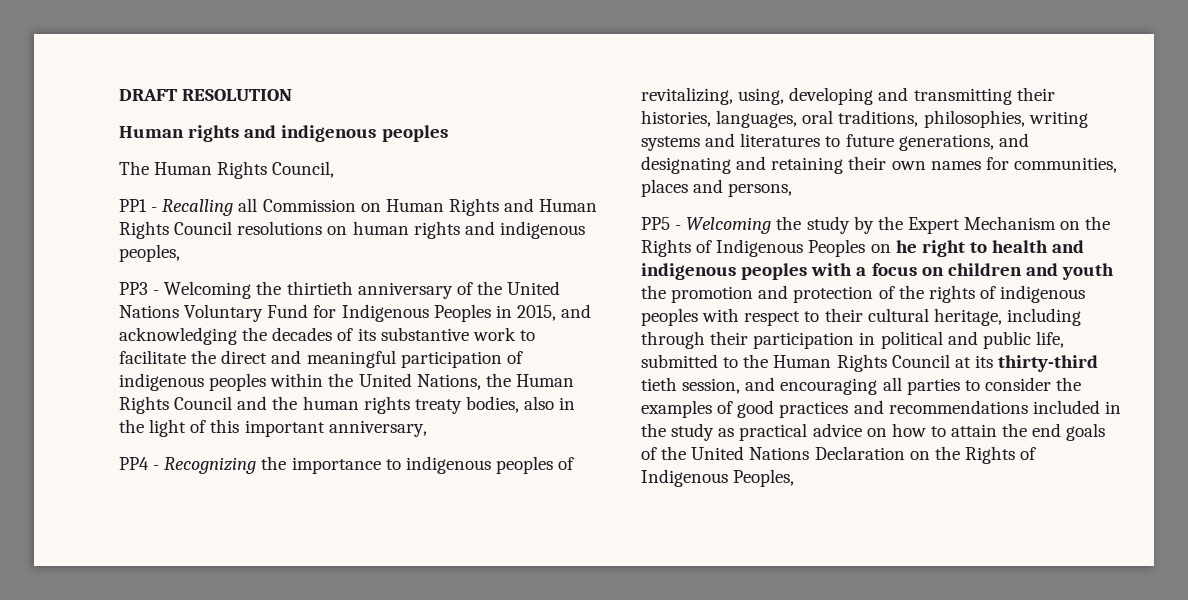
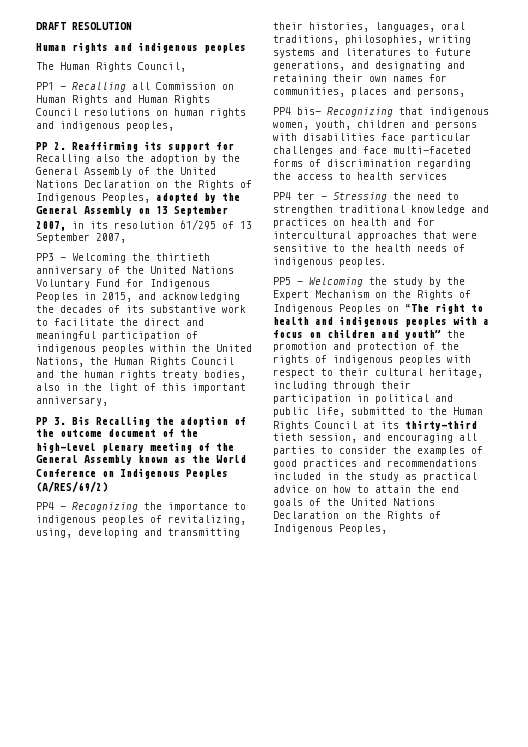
(180, 253) none -> [36,141,234,152] [36,154,240,164] [36,167,216,177] [36,180,252,190] [36,193,240,203] [36,206,228,216] [36,219,252,231] [36,233,126,243] // PP 2. Reaffirming its support for Recalling also the adoption by the General Assembly of the United Nations Declaration on the Rights of Indigenous Peoples, adopted by the General Assembly on 13 September 2007, in its resolution 61/295 of 13 September 2007,
(427, 428) none -> [36,416,246,427] [36,429,198,437] [36,442,234,453] [36,455,246,465] [36,468,228,479] [36,481,108,493] // PP 3. Bis Recalling the adoption of the outcome document of the high-level plenary meeting of the General Assembly known as the World Conference on Indigenous Peoples (A/RES/69/2)
(793, 190) none -> [273,107,489,117] [273,120,477,130] [273,133,471,143] [273,146,471,156] [273,159,471,169] [273,172,447,180] [273,192,459,202] [273,205,489,215] [273,218,435,228] [273,231,477,241] [273,244,465,252] [273,257,387,267] // PP4 bis- Recognizing that indigenous women, youth, children and persons with disabilities face particular challenges and face multi-faceted forms of discrimination regarding the access to health services // PP4 ter - Stressing the need to strengthen traditional knowledge and practices on health and for intercultural approaches that were sensitive to the health needs of indigenous peoples.
[895,240,917,253] he -> [405,304,429,312] “The
[1062,263,1115,280] youth -> [405,330,441,340] youth”

